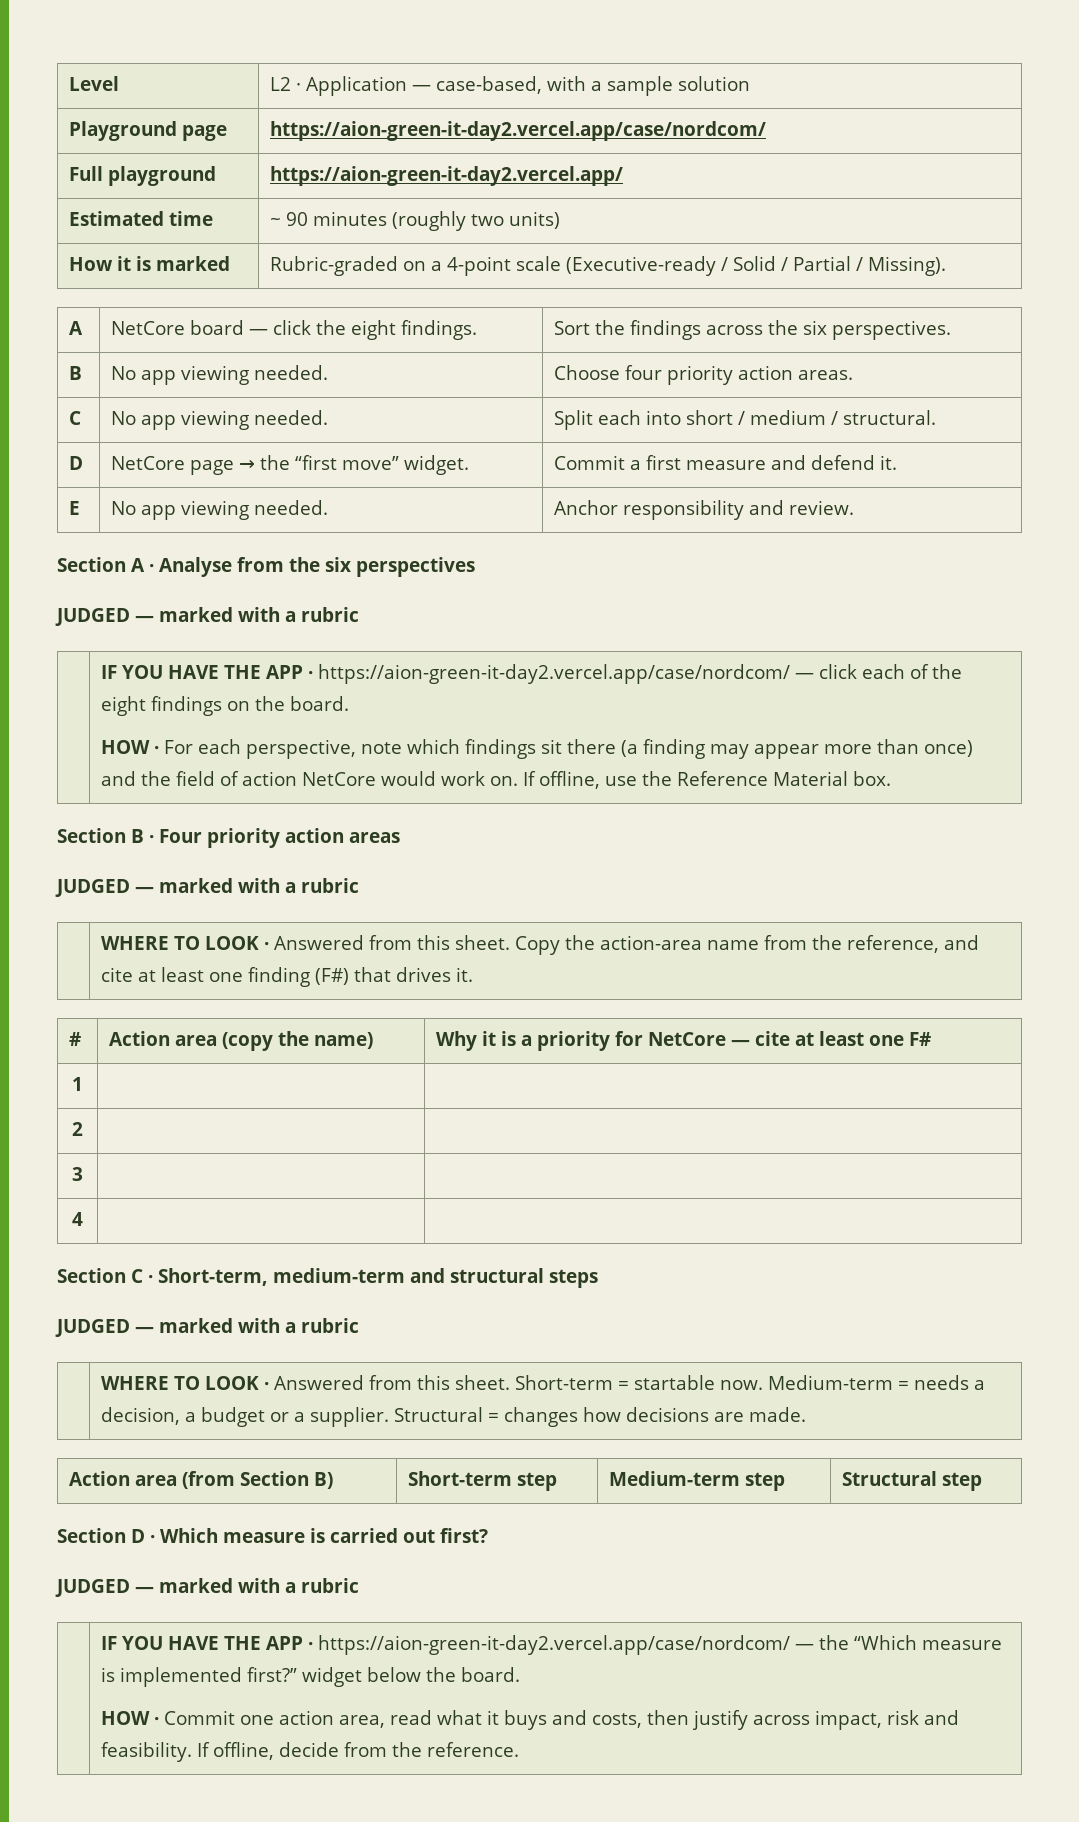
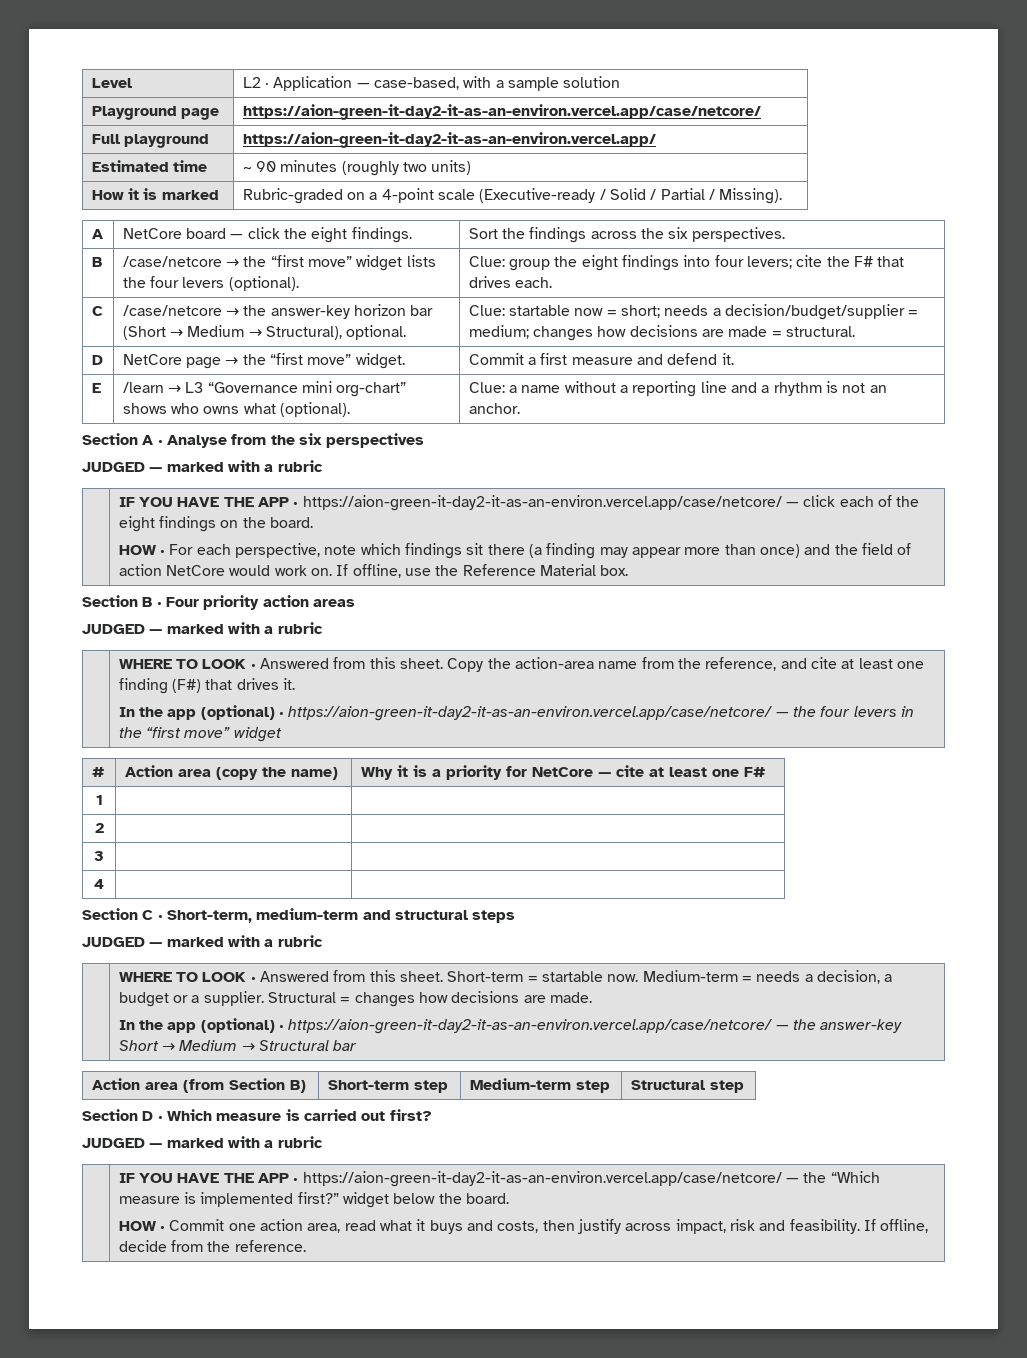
[269,121,766,141] https://aion-green-it-day2.vercel.app/case/nordcom/ -> [242,104,761,120] https://aion-green-it-day2-it-as-an-environ.vercel.app/case/netcore/
[269,166,623,186] https://aion-green-it-day2.vercel.app/ -> [242,132,656,148] https://aion-green-it-day2-it-as-an-environ.vercel.app/
[110,365,328,385] [553,365,853,385] [68,411,81,425] [110,410,328,430] [553,410,838,430] No app viewing needed. | Choose four priority action areas. // C | No app viewing needed. | Split each into short / medium / -> [122,255,436,271] [122,276,299,291] [468,255,905,271] [468,276,553,288] [91,306,103,316] [122,304,434,319] [122,325,407,340] [468,304,919,320] [468,325,782,341] /case/netcore → the “first move” widget lists the four levers (optional). | Clue: group the eight findings into four levers; cite the F# that drives each. // C | /case/netcore → the answer-key horizon bar (Short → Medium → Structural), optional. | Clue: startable now = short; needs a decision/budget/supplier = medium; changes how decisions are made =
[110,500,328,520] [553,500,854,520] No app viewing needed. | Anchor responsibility and review. -> [122,381,407,397] [122,402,351,417] [468,381,887,397] [468,403,520,414] /learn → L3 “Governance mini org-chart” shows who owns what (optional). | Clue: a name without a reporting line and a rhythm is not an anchor.
[317,664,790,684] https://aion-green-it-day2.vercel.app/case/nordcom/ -> [302,495,782,511] https://aion-green-it-day2-it-as-an-environ.vercel.app/case/netcore/
(473, 974) none -> [118,705,914,721] [118,727,282,742] // In the app (optional) · https://aion-green-it-day2-it-as-an-environ.vercel.app/case/netcore/ — the four levers in the “first move” widget
(806, 1414) none -> [118,1018,903,1034] [118,1040,358,1051] // In the app (optional) · https://aion-green-it-day2-it-as-an-environ.vercel.app/case/netcore/ — the answer-key Short → Medium → Structural bar
[317,1635,790,1655] https://aion-green-it-day2.vercel.app/case/nordcom/ -> [302,1171,782,1187] https://aion-green-it-day2-it-as-an-environ.vercel.app/case/netcore/

